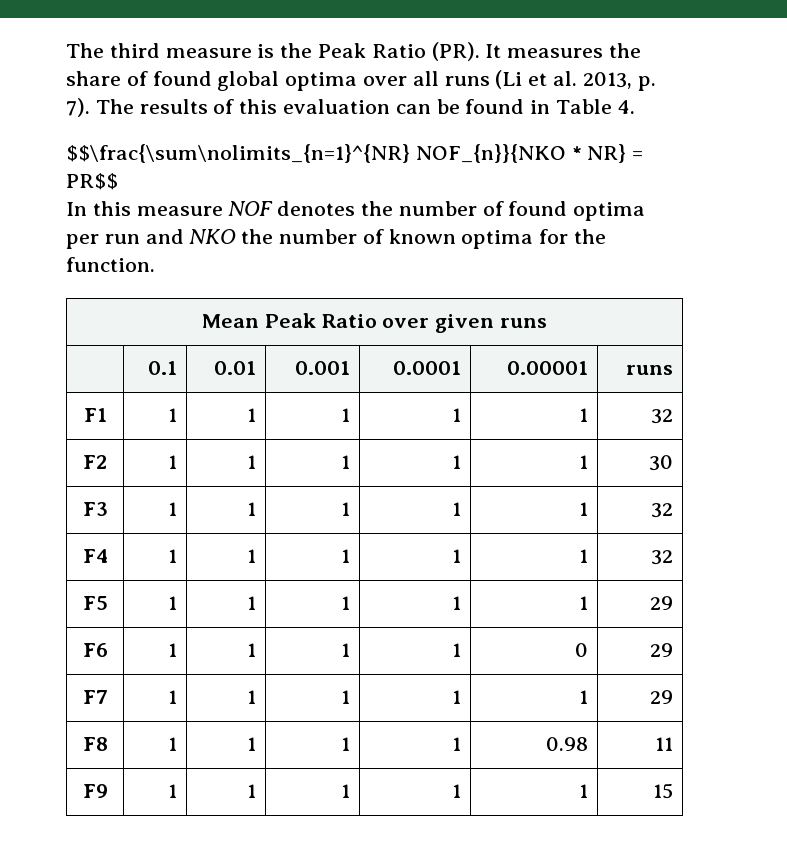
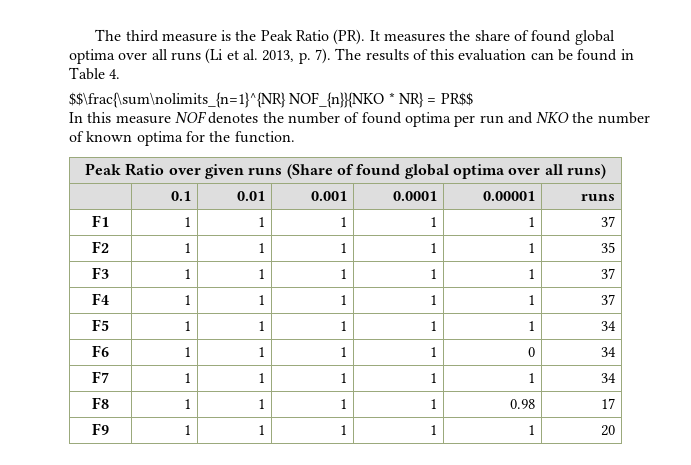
[201,314,259,328] Mean -> (295, 137) none
(548, 323) none -> [286,164,606,179] (Share of found global optima over all runs)
[650,409,673,424] 32 -> [600,216,615,227] 37
[648,455,673,471] 30 -> [600,242,615,253] 35
[650,503,673,518] 32 -> [600,268,615,279] 37
[650,550,673,565] 32 -> [600,294,615,305] 37
[649,596,673,610] 29 -> [600,321,616,331] 34
[649,643,673,657] 29 -> [600,347,616,357] 34
[649,690,673,704] 29 -> [600,373,616,383] 34
[654,737,673,751] 11 -> [600,398,615,409] 17
[652,783,673,799] 15 -> [600,425,615,436] 20

